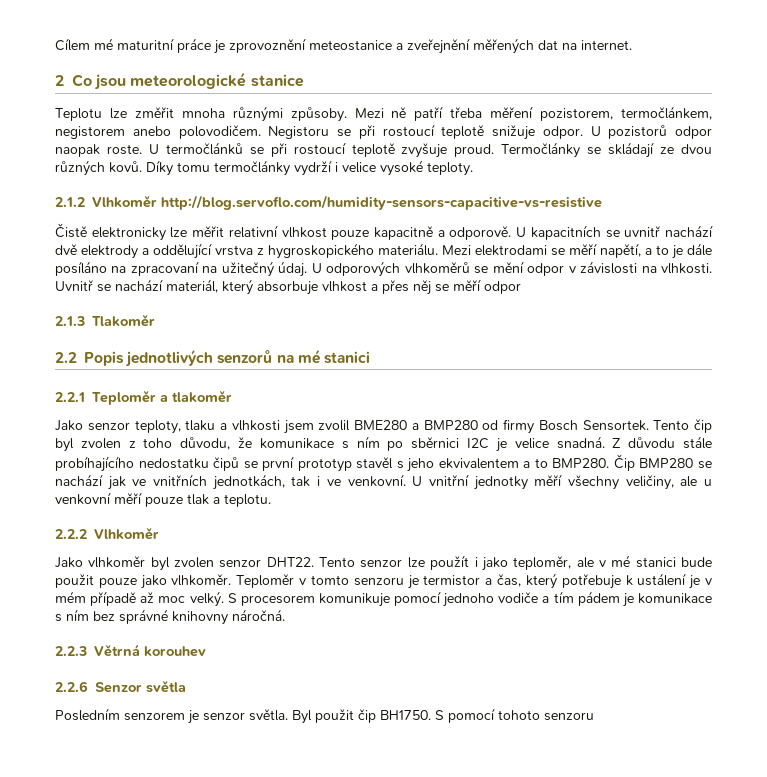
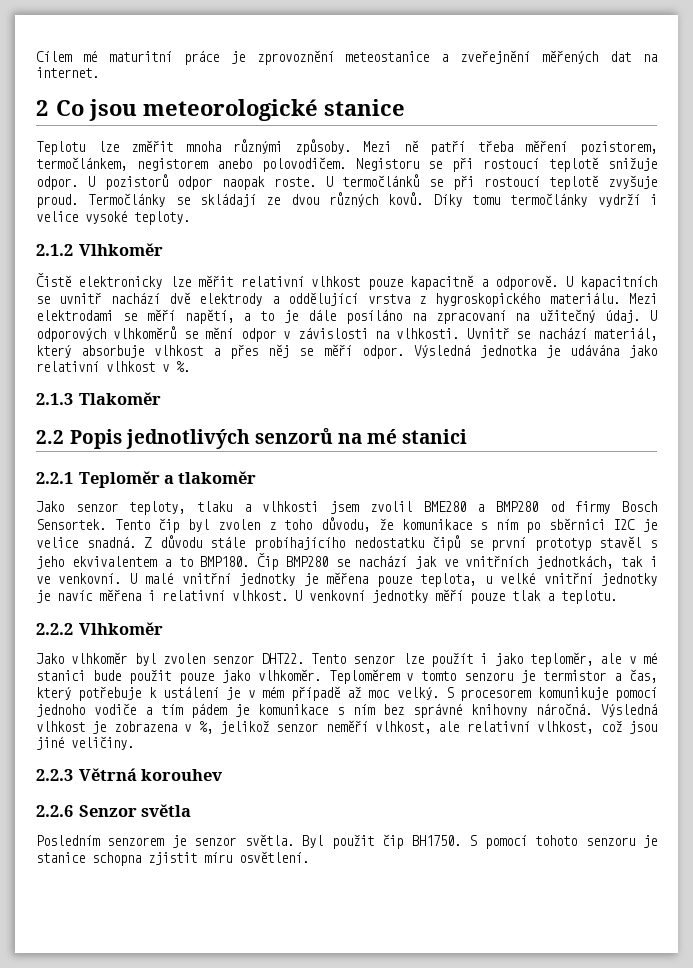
[161,195,602,210] http://blog.servoflo.com/humidity-sensors-capacitive-vs-resistive -> (163, 249) none
[484,281,521,294] odpor -> [361,344,658,359] [36,361,190,372] odpor. Výsledná jednotka je udávána jako relativní vlhkost v %.
[552,458,610,468] BMP280. -> [200,556,250,567] BMP180.
[428,474,712,490] [55,492,111,505] vnitřní jednotky měří všechny veličiny, ale u venkovní -> [145,572,657,587] [36,589,428,603] malé vnitřní jednotky je měřena pouze teplota, u velké vnitřní jednotky je navíc měřena i relativní vlhkost. U venkovní jednotky
[236,574,295,588] Teploměr -> [328,669,400,684] Teploměrem
(285, 615) none -> [601,703,657,717] [36,720,657,734] [36,736,134,750] Výsledná vlhkost je zobrazena v %, jelikož senzor neměří vlhkost, ale relativní vlhkost, což jsou jiné veličiny.
(594, 716) none -> [642,835,657,848] [36,851,309,866] je stanice schopna zjistit míru osvětlení.

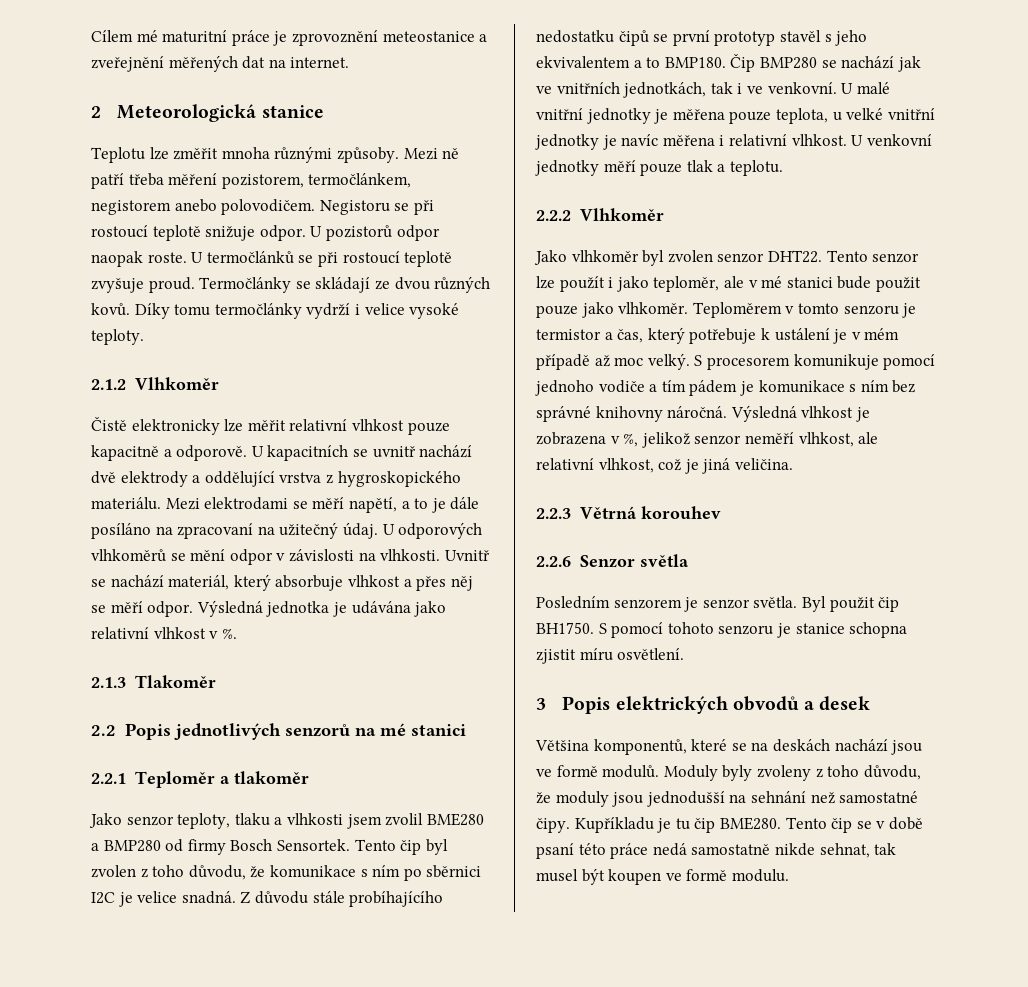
[56,99,319,121] Co jsou meteorologické -> [117,104,257,122] Meteorologická
[628,721,657,734] [36,736,134,750] jsou jiné veličiny. -> [684,458,793,474] je jiná veličina.
(309, 857) none -> [536,696,871,714] [535,739,923,755] [536,765,921,781] [536,791,919,807] [536,817,923,833] [536,843,897,859] [536,868,789,885] // 3 Popis elektrických obvodů a desek // Většina komponentů, které se na deskách nachází jsou ve formě modulů. Moduly byly zvoleny z toho důvodu, že moduly jsou jednodušší na sehnání než samostatné čipy. Kupříkladu je tu čip BME280. Tento čip se v době psaní této práce nedá samostatně nikde sehnat, tak musel být koupen ve formě modulu.

